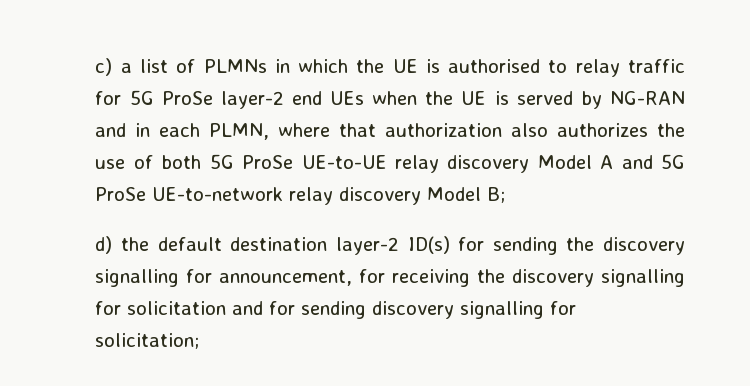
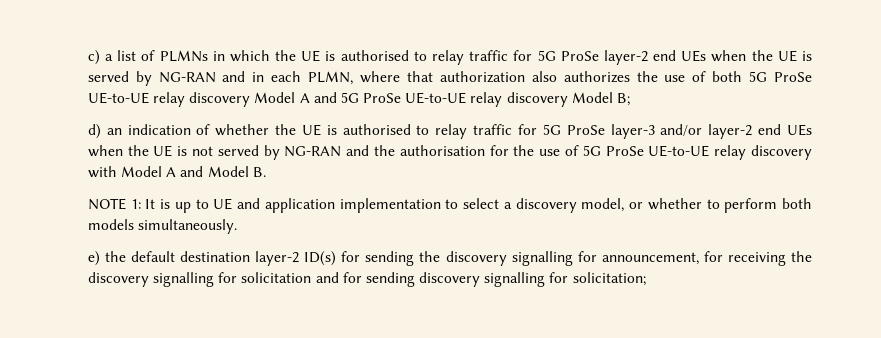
[152,187,284,201] UE-to-network -> [405,92,467,104] UE-to-UE
(113, 245) none -> [106,124,812,139] [87,145,812,160] [87,166,266,178] [87,198,813,213] [87,219,237,234] [87,251,100,266] an indication of whether the UE is authorised to relay traffic for 5G ProSe layer-3 and/or layer-2 end UEs when the UE is not served by NG-RAN and the authorisation for the use of 5G ProSe UE-to-UE relay discovery with Model A and Model B. // NOTE 1: It is up to UE and application implementation to select a discovery model, or whether to perform both models simultaneously. // e)

